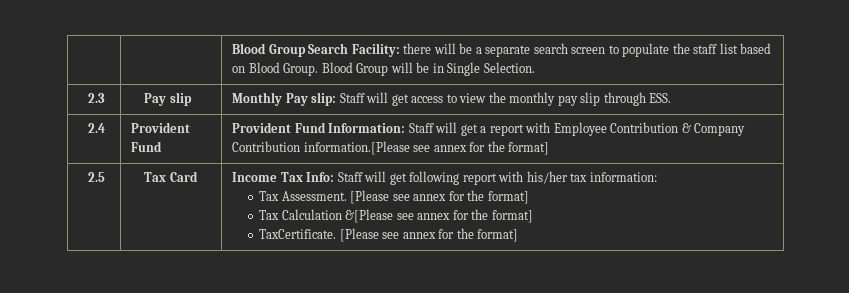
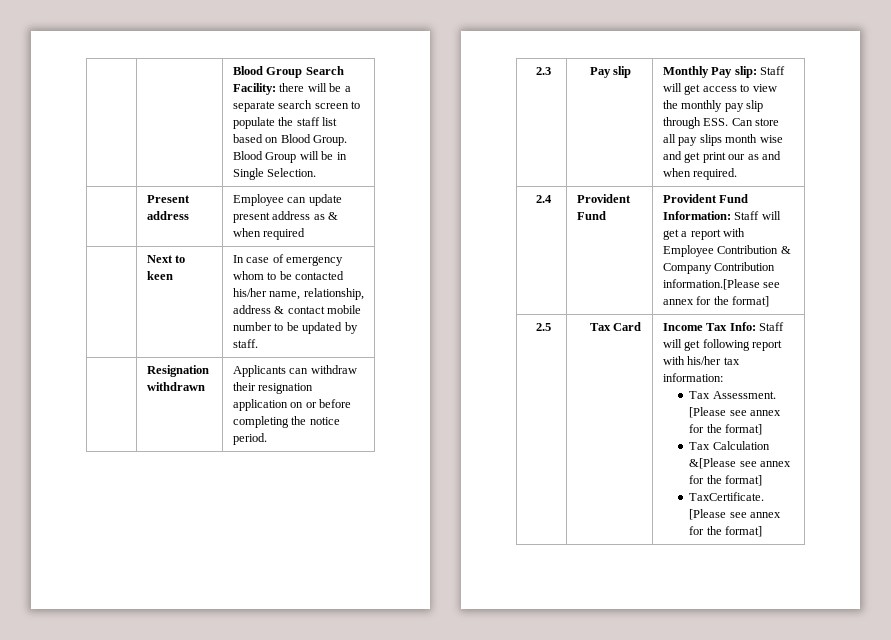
(535, 67) none -> [147,195,191,203] [147,211,190,220] [233,194,342,206] [233,211,339,223] [233,228,306,240] [147,255,186,263] [147,271,174,280] [233,254,344,266] [233,271,345,280] [233,288,364,300] [233,305,362,314] [233,322,358,334] [233,339,259,348] [147,365,210,377] [147,382,206,391] [233,365,357,377] [233,382,314,394] [233,399,352,411] [233,416,340,428] [233,433,268,445] // | Present address | Employee can update present address as & when required // | Next to keen | In case of emergency whom to be contacted his/her name, relationship, address & contact mobile number to be updated by staff. // | Resignation withdrawn | Applicants can withdraw their resignation application on or before completing the notice period.
(672, 98) none -> [731,118,780,126] [663,134,783,146] [663,151,781,163] [663,168,738,180] Can store all pay slips month wise and get print our as and when required.

